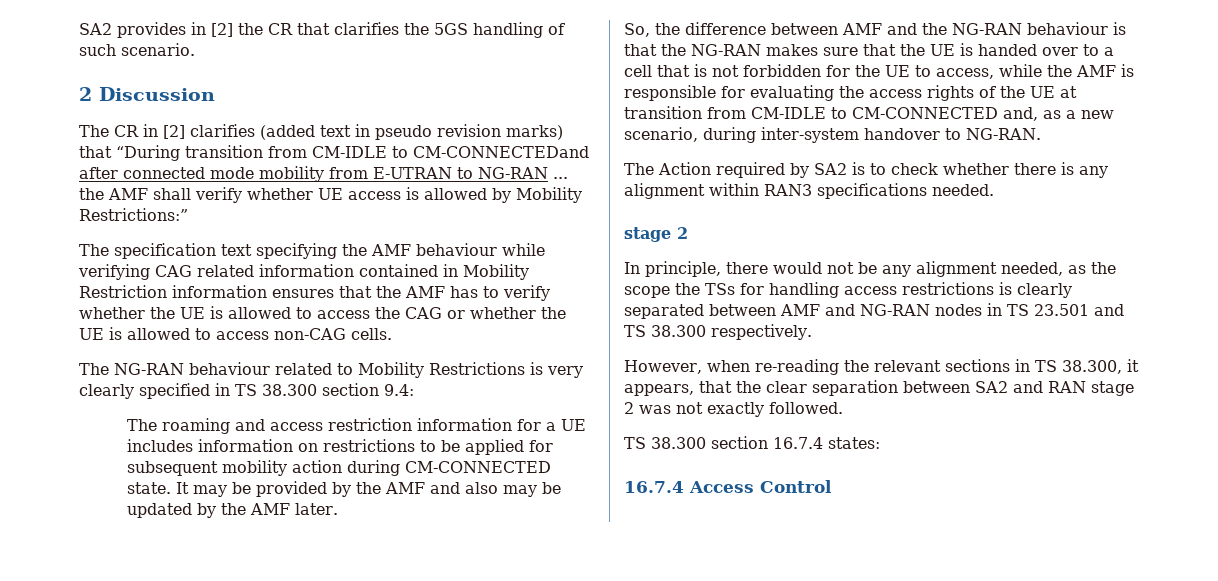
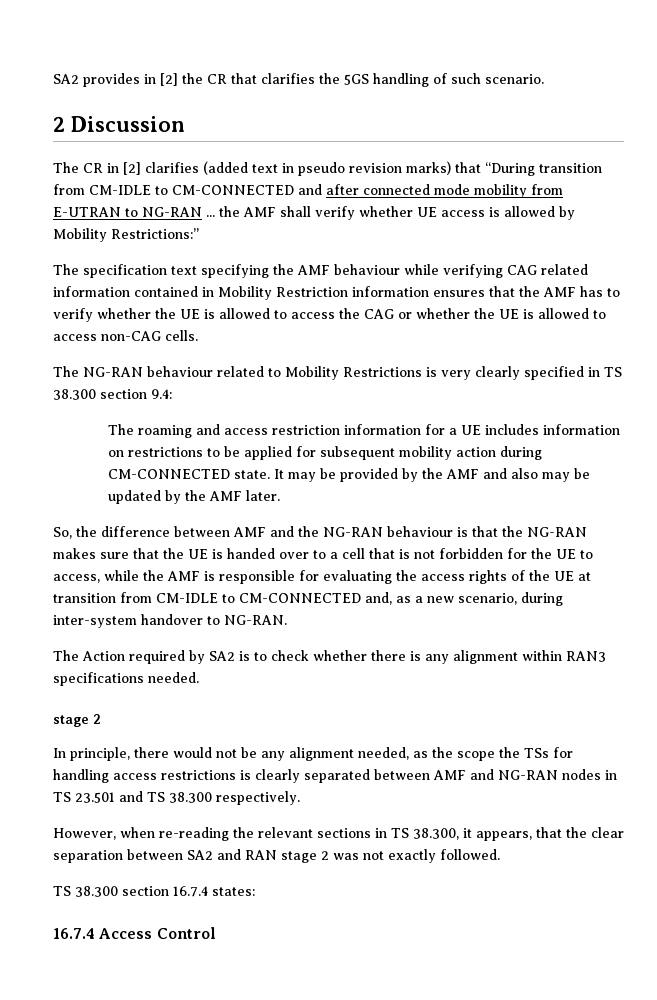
[413,146,589,158] CM-CONNECTEDand -> [172,184,322,195] CM-CONNECTED and

